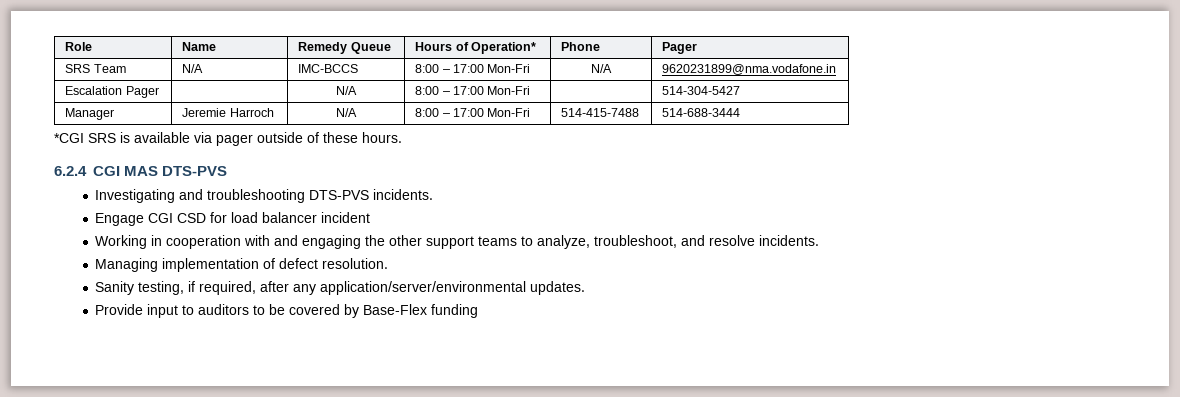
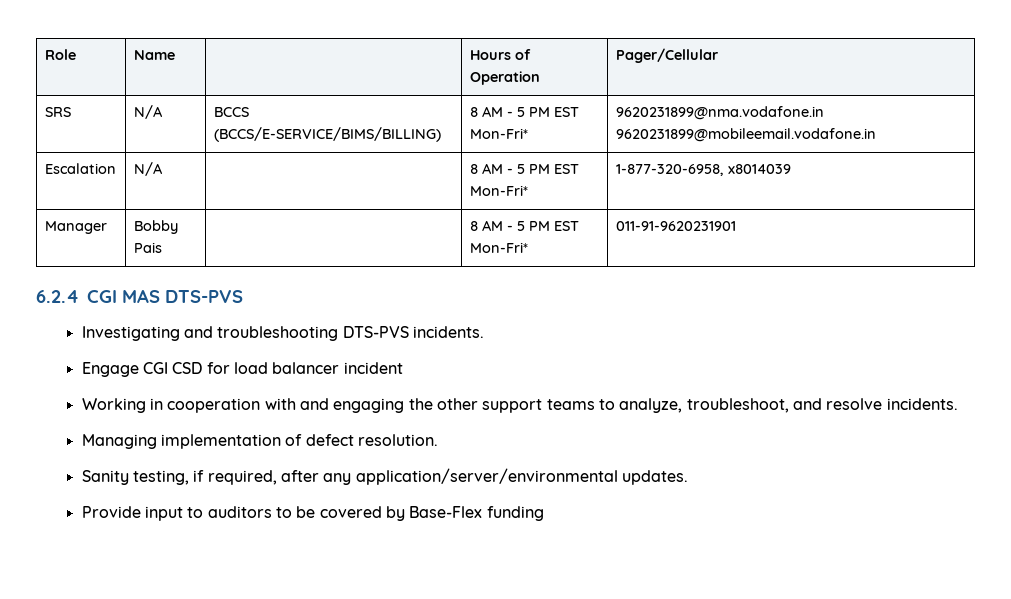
[298,42,391,54] Remedy Queue -> (175, 55) none
[470,42,536,54] [561,42,601,51] [662,42,698,54] [65,64,126,73] [182,64,204,73] [298,64,359,73] [415,64,531,73] [591,64,612,73] [662,64,837,75] [65,86,159,98] [336,86,357,95] [415,86,531,95] [662,86,741,95] [65,108,115,120] [182,108,274,117] [336,108,357,117] [415,108,531,117] [561,108,640,117] [662,108,741,117] [54,132,402,146] Operation* | Phone | Pager // SRS Team | N/A | IMC-BCCS | 8:00 – 17:00 Mon-Fri | N/A | 9620231899@nma.vodafone.in // Escalation Pager | | N/A | 8:00 – 17:00 Mon-Fri | | 514-304-5427 // Manager | Jeremie Harroch | N/A | 8:00 – 17:00 Mon-Fri | 514-415-7488 | 514-688-3444 // *CGI SRS is available via pager outside of these hours. -> [469,71,540,85] [615,48,718,63] [44,107,71,117] [133,105,163,119] [213,107,249,117] [213,127,441,142] [469,106,579,117] [469,128,528,139] [615,106,824,120] [615,128,876,142] [44,163,116,174] [133,162,163,176] [469,163,579,174] [469,185,528,196] [615,164,791,176] [44,221,107,234] [133,220,178,234] [133,242,162,253] [469,220,579,231] [469,242,528,253] [615,221,736,231] Operation | Pager/Cellular // SRS | N/A | BCCS (BCCS/E-SERVICE/BIMS/BILLING) | 8 AM - 5 PM EST Mon-Fri* | 9620231899@nma.vodafone.in 9620231899@mobileemail.vodafone.in // Escalation | N/A | | 8 AM - 5 PM EST Mon-Fri* | 1-877-320-6958, x8014039 // Manager | Bobby Pais | | 8 AM - 5 PM EST Mon-Fri* | 011-91-9620231901

